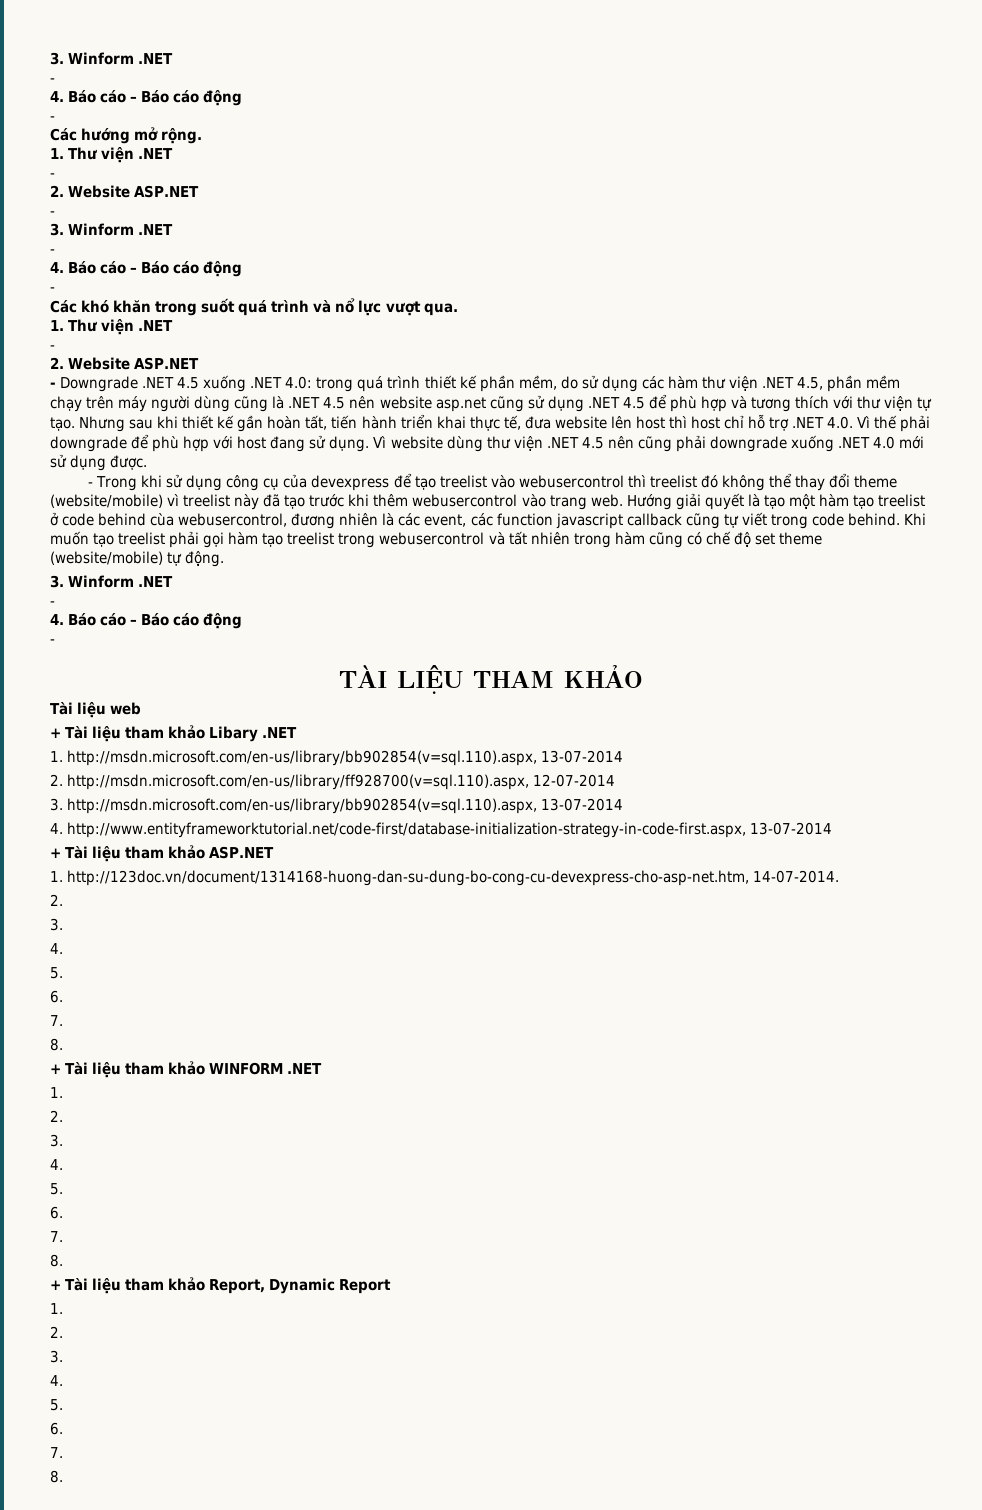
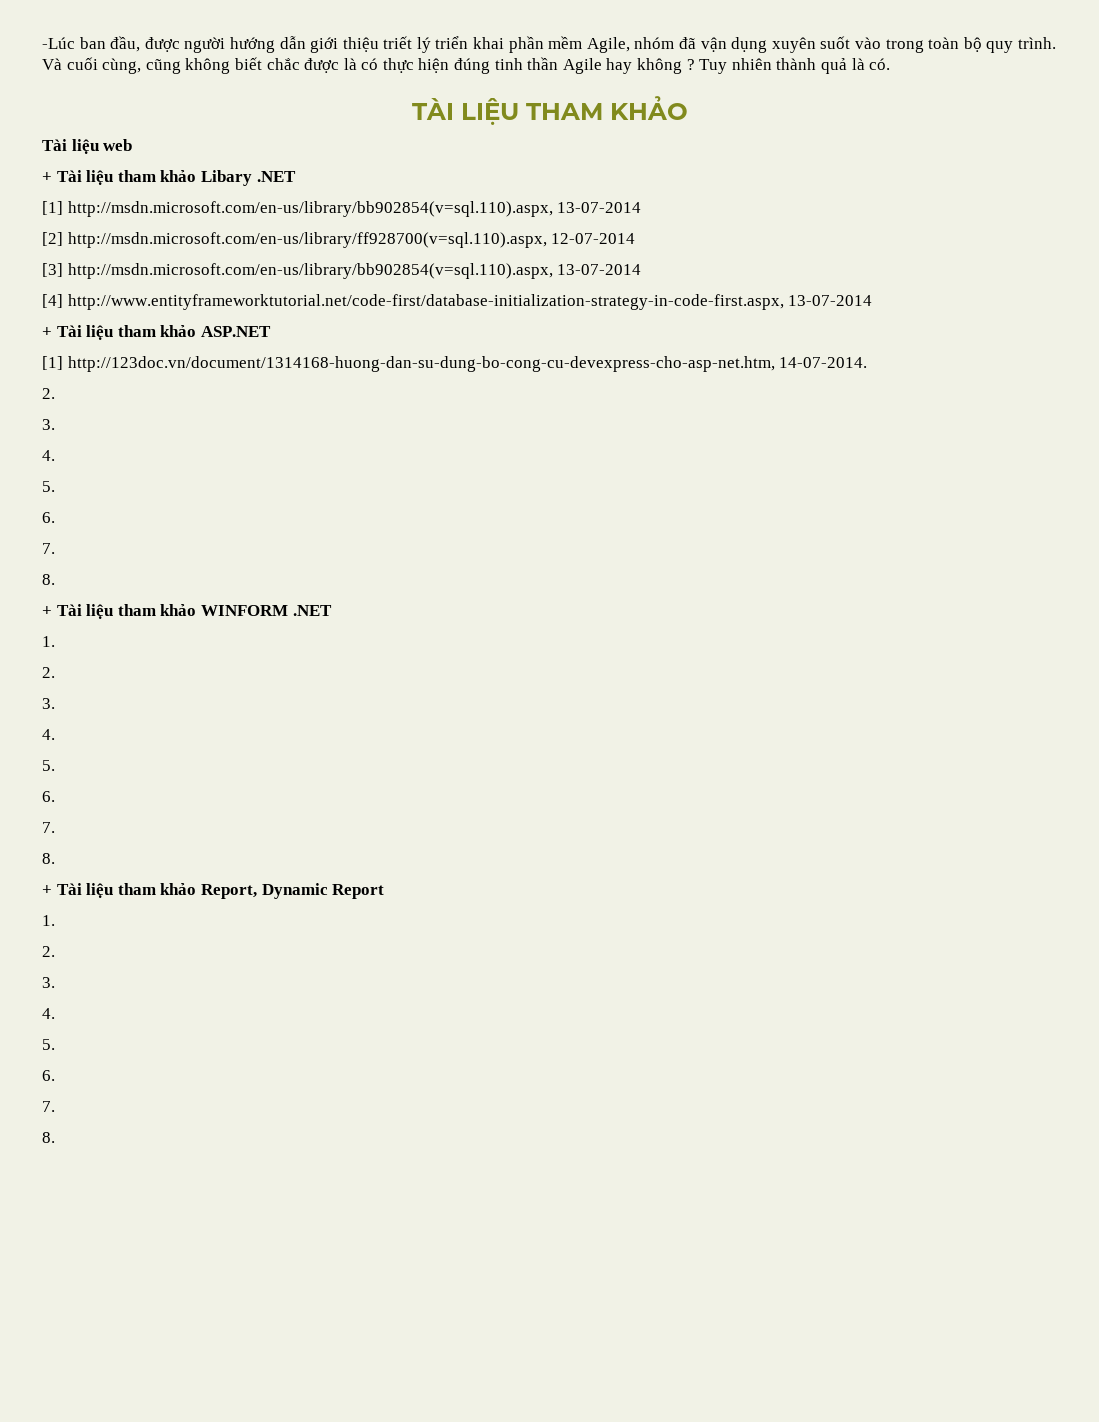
[50,52,174,65] [50,78,55,83] [50,90,243,106] [50,116,55,121] [50,127,203,144] [50,147,174,163] [50,173,55,178] [50,185,200,198] [50,211,55,216] [50,223,174,236] [50,249,55,254] [50,261,243,277] [50,287,55,292] [50,298,458,316] [50,319,174,335] [50,345,55,350] [50,357,200,370] [50,375,901,392] [50,394,933,412] [50,414,931,432] [50,434,925,452] [50,454,148,471] [88,473,898,491] [50,493,926,510] [50,512,926,529] [50,531,822,548] [50,551,225,567] [50,575,174,588] [50,601,55,606] [50,613,243,629] [50,639,55,644] 3. Winform .NET // - // 4. Báo cáo – Báo cáo động // - // Các hướng mở rộng. // 1. Thư viện .NET // - // 2. Website ASP.NET // - // 3. Winform .NET // - // 4. Báo cáo – Báo cáo động // - // Các khó khăn trong suốt quá trình và nổ lực vượt qua. // 1. Thư viện .NET // - // 2. Website ASP.NET // - Downgrade .NET 4.5 xuống .NET 4.0: trong quá trình thiết kế phần mềm, do sử dụng các hàm thư viện .NET 4.5, phần mềm chạy trên máy người dùng cũng là .NET 4.5 nên website asp.net cũng sử dụng .NET 4.5 để phù hợp và tương thích với thư viện tự tạo. Nhưng sau khi thiết kế gần hoàn tất, tiến hành triển khai thực tế, đưa website lên host thì host chỉ hỗ trợ .NET 4.0. Vì thế phải downgrade để phù hợp với host đang sử dụng. Vì website dùng thư viện .NET 4.5 nên cũng phải downgrade xuống .NET 4.0 mới sử dụng được. // - Trong khi sử dụng công cụ của devexpress để tạo treelist vào webusercontrol thì treelist đó không thể thay đổi theme (website/mobile) vì treelist này đã tạo trước khi thêm webusercontrol vào trang web. Hướng giải quyết là tạo một hàm tạo treelist ở code behind cùa webusercontrol, đương nhiên là các event, các function javascript callback cũng tự viết trong code behind. Khi muốn tạo treelist phải gọi hàm tạo treelist trong webusercontrol và tất nhiên trong hàm cũng có chế độ set theme (website/mobile) tự động. // 3. Winform .NET // - // 4. Báo cáo – Báo cáo động // - -> [42,36,1056,53] [42,57,891,74] -Lúc ban đầu, được người hướng dẫn giới thiệu triết lý triển khai phần mềm Agile, nhóm đã vận dụng xuyên suốt vào trong toàn bộ quy trình. Và cuối cùng, cũng không biết chắc được là có thực hiện đúng tinh thần Agile hay không ? Tuy nhiên thành quả là có.
[50,750,624,766] [50,774,63,786] 1. http://msdn.microsoft.com/en-us/library/bb902854(v=sql.110).aspx, 13-07-2014 // 2. -> [42,201,642,217] [42,232,63,246] [1] http://msdn.microsoft.com/en-us/library/bb902854(v=sql.110).aspx, 13-07-2014 // [2]
[50,798,624,814] [50,823,63,834] 3. http://msdn.microsoft.com/en-us/library/bb902854(v=sql.110).aspx, 13-07-2014 // 4. -> [42,263,642,279] [42,294,63,308] [3] http://msdn.microsoft.com/en-us/library/bb902854(v=sql.110).aspx, 13-07-2014 // [4]
[50,871,63,882] 1. -> [42,356,63,370] [1]

